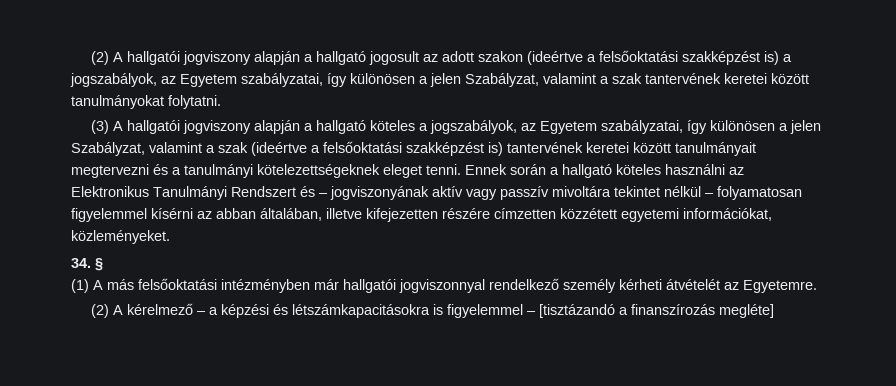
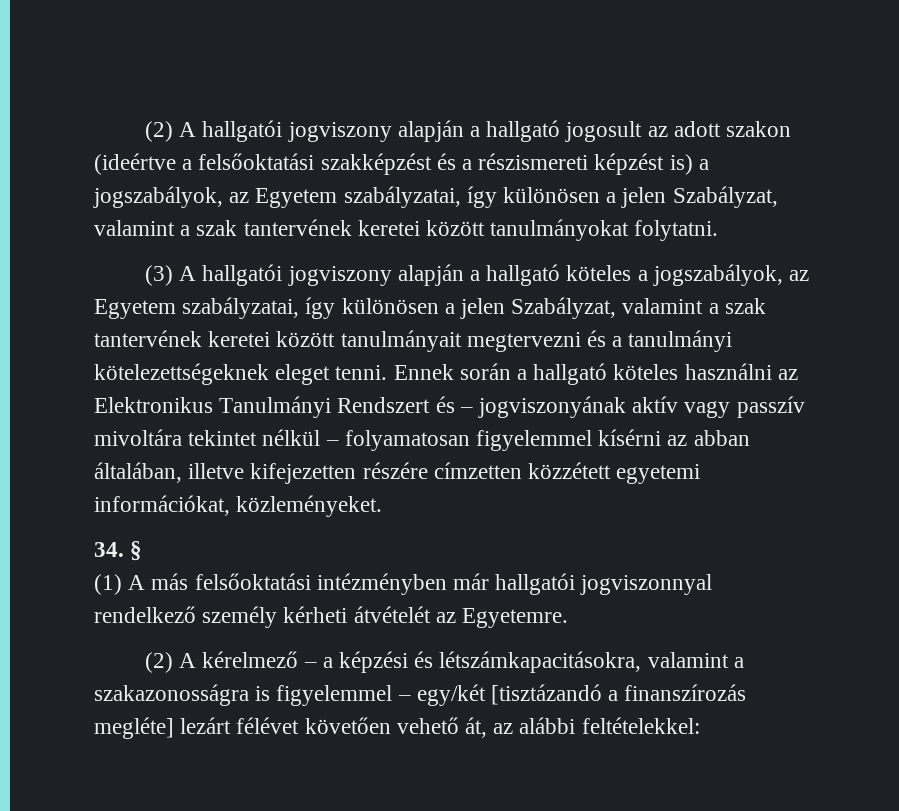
(760, 58) none -> [436,153,665,175] és a részismereti képzést
[251,141,503,156] (ideértve a felsőoktatási szakképzést is) -> (766, 306) none
[291,304,430,318] létszámkapacitásokra -> [439,651,744,673] [94,684,249,706] létszámkapacitásokra, valamint a szakazonosságra
(536, 313) none -> [416,684,486,706] egy/két
(774, 311) none -> [180,717,700,738] lezárt félévet követően vehető át, az alábbi feltételekkel:

